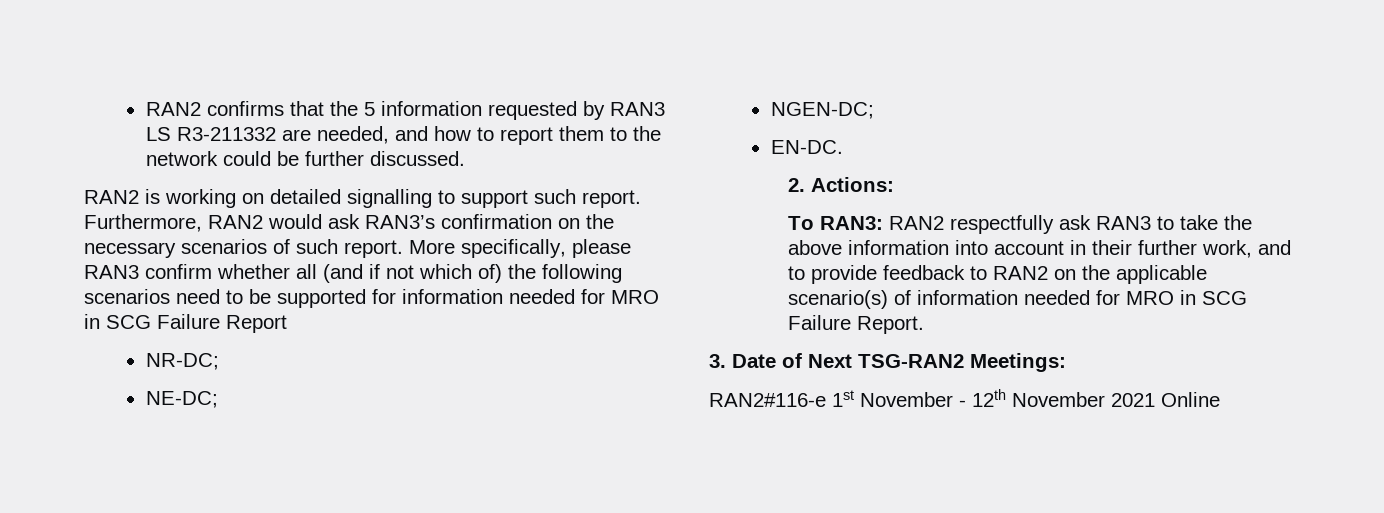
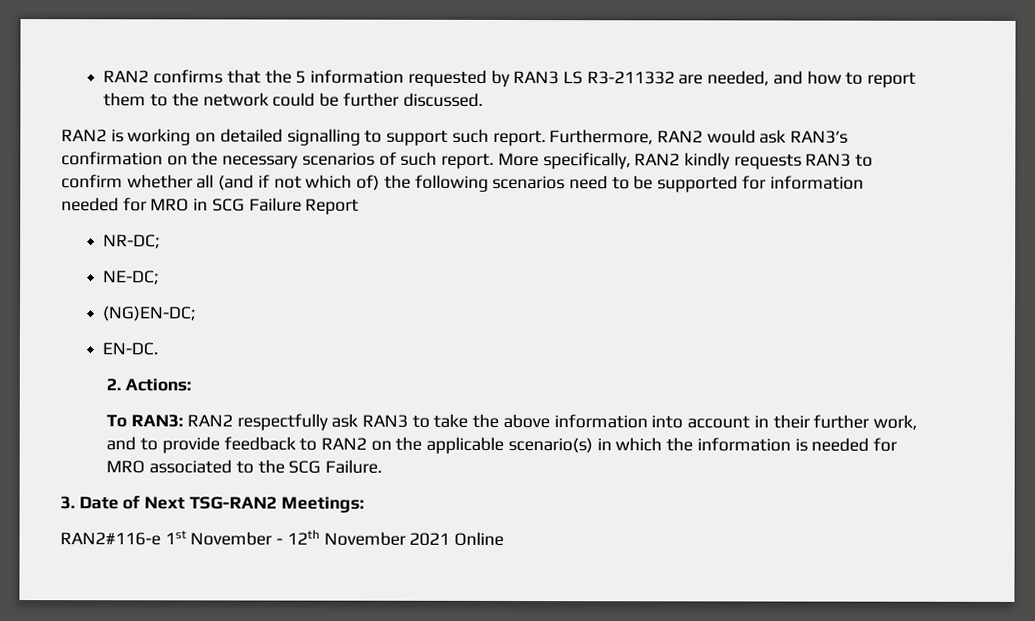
[572,239,631,258] [84,265,139,279] please RAN3 -> [634,152,874,170] RAN2 kindly requests RAN3 to
[770,102,874,119] NGEN-DC; -> [102,306,197,322] (NG)EN-DC;
[893,290,1247,305] [787,315,924,334] of information needed for MRO in SCG Failure Report. -> [596,437,897,452] [106,459,383,474] in which the information is needed for MRO associated to the SCG Failure.

